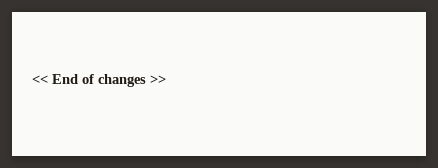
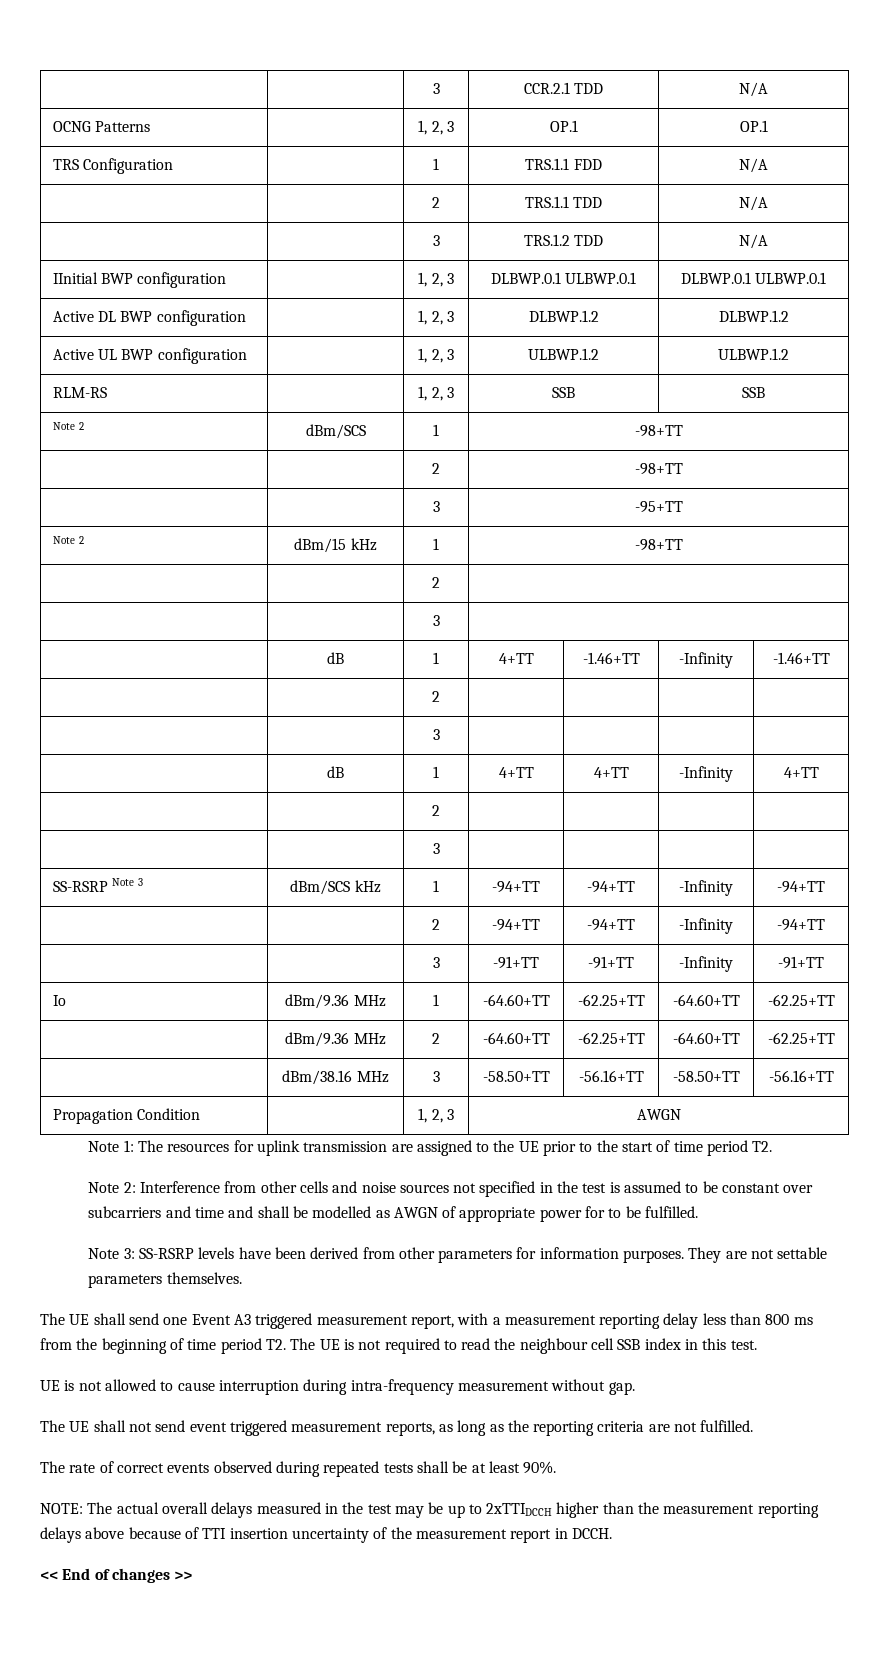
(32, 79) none -> [432,83,440,94] [523,82,604,94] [739,82,768,97] [52,121,151,132] [418,120,454,135] [549,120,578,132] [739,120,768,132] [52,158,174,174] [433,158,439,170] [525,158,602,170] [739,158,768,173] [432,197,440,208] [524,196,603,208] [739,196,768,211] [432,235,440,246] [523,234,604,246] [739,234,768,249] [52,272,227,288] [418,272,454,287] [490,272,637,284] [680,272,827,284] [52,310,246,326] [418,310,454,325] [528,310,599,322] [718,310,789,322] [52,348,247,364] [418,348,454,363] [528,348,599,360] [718,348,789,360] [52,387,107,398] [418,386,454,401] [552,387,575,398] [742,387,765,398] [52,422,85,430] [305,424,366,439] [433,424,439,436] [634,425,683,437] [432,463,440,474] [634,463,683,475] [432,501,440,512] [634,501,683,513] [52,536,85,544] [294,538,377,553] [433,538,439,550] [634,539,683,551] [432,577,440,588] [432,615,440,626] [327,652,344,664] [433,652,439,664] [498,653,534,664] [582,652,640,664] [679,652,733,668] [772,652,830,664] [432,691,440,702] [432,729,440,740] [327,766,344,778] [433,766,439,778] [498,767,534,778] [593,767,629,778] [679,766,733,782] [783,767,819,778] [432,805,440,816] [432,843,440,854] [52,878,144,892] [290,880,381,895] [433,880,439,892] [492,881,540,893] [587,881,635,893] [679,880,733,896] [777,881,825,893] [432,919,440,930] [492,919,540,931] [587,919,635,931] [679,918,733,934] [777,919,825,931] [432,957,440,968] [493,956,539,969] [588,956,634,969] [679,956,733,972] [778,956,824,969] [52,995,66,1006] [285,994,386,1009] [433,994,439,1006] [482,994,550,1006] [577,994,645,1006] [672,994,740,1006] [767,994,835,1006] [285,1032,386,1047] [432,1033,440,1044] [482,1032,550,1044] [577,1032,645,1044] [672,1032,740,1044] [767,1032,835,1044] [282,1070,389,1085] [432,1071,440,1082] [482,1071,550,1082] [578,1070,644,1082] [672,1071,740,1082] [768,1070,834,1082] [52,1108,201,1124] [418,1108,454,1123] [636,1109,681,1120] [88,1140,773,1156] [88,1181,814,1197] [88,1206,699,1222] [88,1247,828,1263] [88,1272,242,1288] [40,1313,813,1329] [40,1338,757,1354] [40,1379,635,1395] [40,1420,754,1436] [40,1461,557,1477] [40,1502,819,1518] [40,1527,612,1543] | | 3 | CCR.2.1 TDD | N/A // OCNG Patterns | | 1, 2, 3 | OP.1 | OP.1 // TRS Configuration | | 1 | TRS.1.1 FDD | N/A // | | 2 | TRS.1.1 TDD | N/A // | | 3 | TRS.1.2 TDD | N/A // IInitial BWP configuration | | 1, 2, 3 | DLBWP.0.1 ULBWP.0.1 | DLBWP.0.1 ULBWP.0.1 // Active DL BWP configuration | | 1, 2, 3 | DLBWP.1.2 | DLBWP.1.2 // Active UL BWP configuration | | 1, 2, 3 | ULBWP.1.2 | ULBWP.1.2 // RLM-RS | | 1, 2, 3 | SSB | SSB // Note 2 | dBm/SCS | 1 | -98+TT // | | 2 | -98+TT // | | 3 | -95+TT // Note 2 | dBm/15 kHz | 1 | -98+TT // | | 2 | // | | 3 | // | dB | 1 | 4+TT | -1.46+TT | -Infinity | -1.46+TT // | | 2 | | | | // | | 3 | | | | // | dB | 1 | 4+TT | 4+TT | -Infinity | 4+TT // | | 2 | | | | // | | 3 | | | | // SS-RSRP Note 3 | dBm/SCS kHz | 1 | -94+TT | -94+TT | -Infinity | -94+TT // | | 2 | -94+TT | -94+TT | -Infinity | -94+TT // | | 3 | -91+TT | -91+TT | -Infinity | -91+TT // Io | dBm/9.36 MHz | 1 | -64.60+TT | -62.25+TT | -64.60+TT | -62.25+TT // | dBm/9.36 MHz | 2 | -64.60+TT | -62.25+TT | -64.60+TT | -62.25+TT // | dBm/38.16 MHz | 3 | -58.50+TT | -56.16+TT | -58.50+TT | -56.16+TT // Propagation Condition | | 1, 2, 3 | AWGN // Note 1: The resources for uplink transmission are assigned to the UE prior to the start of time period T2. // Note 2: Interference from other cells and noise sources not specified in the test is assumed to be constant over subcarriers and time and shall be modelled as AWGN of appropriate power for to be fulfilled. // Note 3: SS-RSRP levels have been derived from other parameters for information purposes. They are not settable parameters themselves. // The UE shall send one Event A3 triggered measurement report, with a measurement reporting delay less than 800 ms from the beginning of time period T2. The UE is not required to read the neighbour cell SSB index in this test. // UE is not allowed to cause interruption during intra-frequency measurement without gap. // The UE shall not send event triggered measurement reports, as long as the reporting criteria are not fulfilled. // The rate of correct events observed during repeated tests shall be at least 90%. // NOTE: The actual overall delays measured in the test may be up to 2xTTIDCCH higher than the measurement reporting delays above because of TTI insertion uncertainty of the measurement report in DCCH. //

